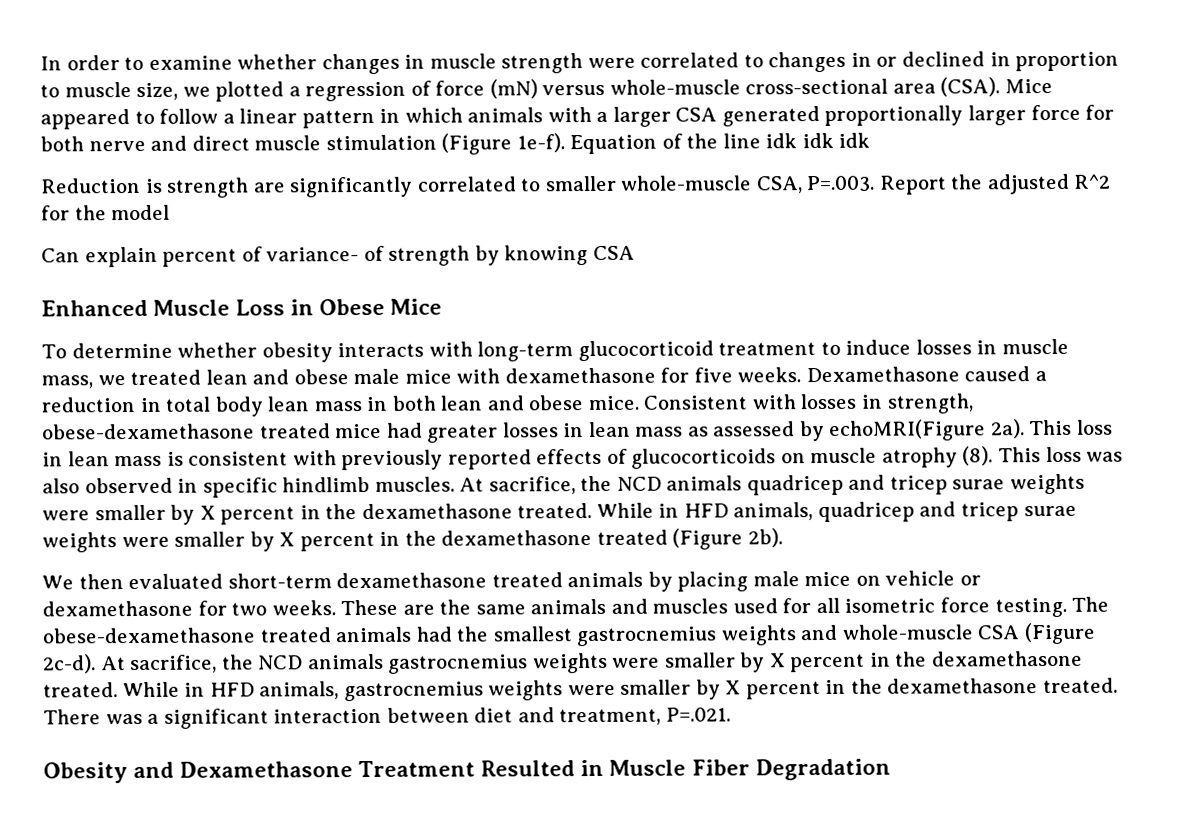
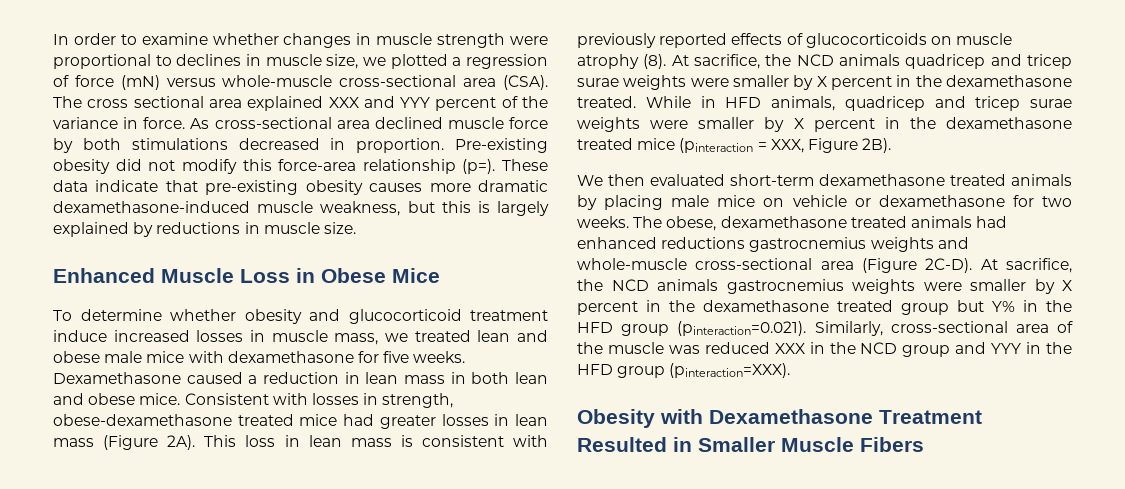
[640,51,1120,73] [40,84,60,98] correlated to changes in or declined in proportion to -> [53,54,261,69] proportional to declines in
[1005,78,1054,94] [40,104,1115,130] [40,132,871,155] [40,173,1112,198] [41,204,171,221] [41,245,635,268] Mice appeared to follow a linear pattern in which animals with a larger CSA generated proportionally larger force for both nerve and direct muscle stimulation (Figure 1e-f). Equation of the line idk idk idk // Reduction is strength are significantly correlated to smaller whole-muscle CSA, P=.003. Report the adjusted R^2 for the model // Can explain percent of variance- of strength by knowing CSA -> [53,96,549,111] [53,117,548,129] [53,138,548,153] [53,159,548,174] [53,180,548,195] [53,201,549,216] [53,222,356,237] The cross sectional area explained XXX and YYY percent of the variance in force. As cross-sectional area declined muscle force by both stimulations decreased in proportion. Pre-existing obesity did not modify this force-area relationship (p=). These data indicate that pre-existing obesity causes more dramatic dexamethasone-induced muscle weakness, but this is largely explained by reductions in muscle size.
[337,339,912,362] interacts with long-term glucocorticoid treatment to induce -> [309,309,548,324] [53,330,190,342] and glucocorticoid treatment induce increased
[165,396,263,417] total body -> (360, 378) none
[687,419,1025,442] as assessed by echoMRI(Figure 2a). -> [103,435,196,450] (Figure 2A).
[998,446,1124,463] [42,476,455,498] This loss was also observed in specific hindlimb muscles. -> (667, 61) none
[672,528,783,550] (Figure 2b). -> [637,138,892,153] mice (pinteraction = XXX, Figure 2B).
[340,596,1110,618] [42,627,255,644] These are the same animals and muscles used for all isometric force testing. The obese-dexamethasone -> [633,216,847,231] The obese, dexamethasone
[456,626,572,642] the smallest -> [577,237,746,249] enhanced reductions
[977,622,1095,645] [43,654,96,674] CSA (Figure 2c-d). -> [695,258,973,273] cross-sectional area (Figure 2C-D).
[43,677,1119,702] [43,707,731,729] treated. While in HFD animals, gastrocnemius weights were smaller by X percent in the dexamethasone treated. There was a significant interaction between diet and treatment, P=.021. -> [837,300,1072,315] [577,321,1073,336] [577,342,1072,357] [577,363,791,378] treated group but Y% in the HFD group (pinteraction=0.021). Similarly, cross-sectional area of the muscle was reduced XXX in the NCD group and YYY in the HFD group (pinteraction=XXX).
[133,761,175,779] and -> [660,409,703,424] with
[609,758,891,781] Muscle Fiber Degradation -> [698,437,924,452] Smaller Muscle Fibers

